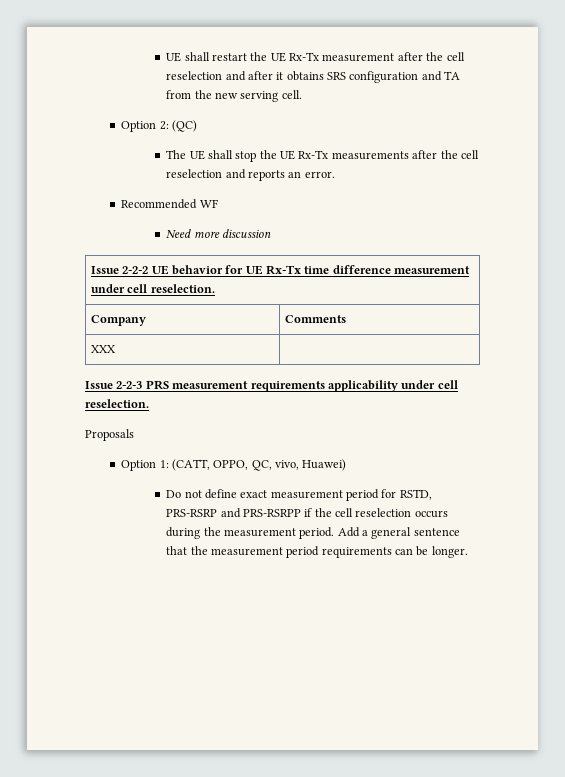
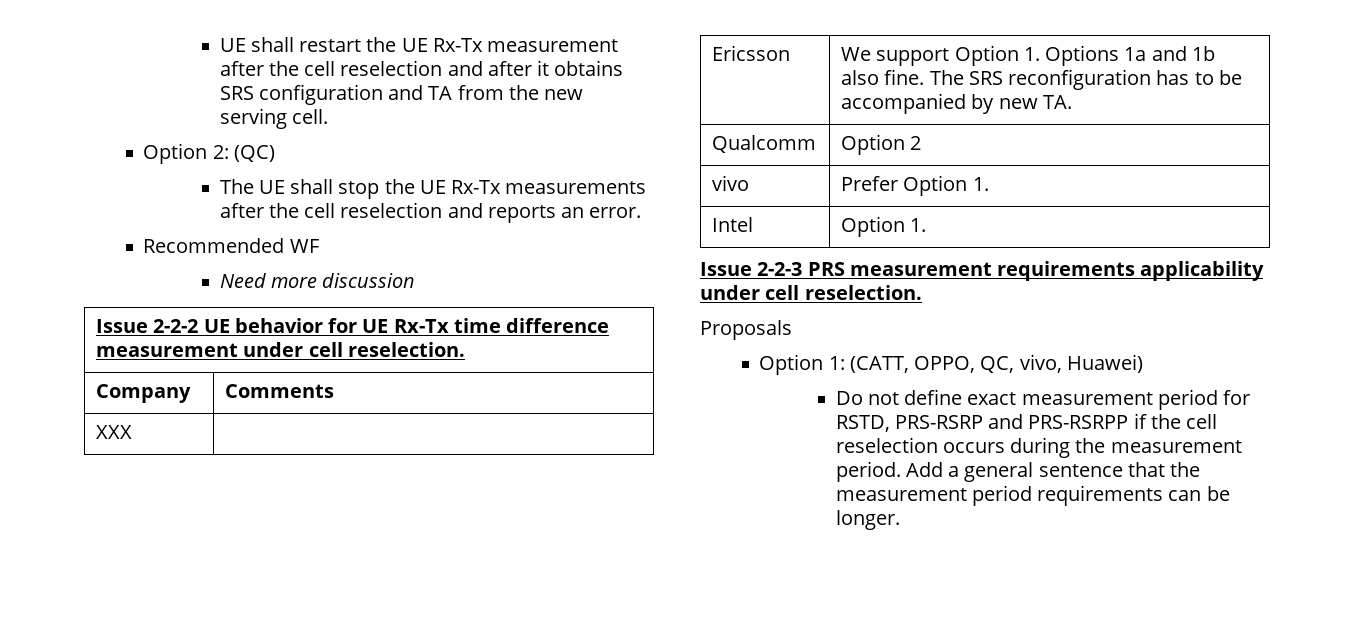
(116, 349) none -> [712,45,791,61] [841,45,1216,66] [841,69,1243,90] [841,93,1072,114] [712,135,817,153] [841,134,922,155] [712,175,750,191] [841,175,989,196] [712,217,754,232] [841,216,927,237] // Ericsson | We support Option 1. Options 1a and 1b also fine. The SRS reconfiguration has to be accompanied by new TA. // Qualcomm | Option 2 // vivo | Prefer Option 1. // Intel | Option 1.

